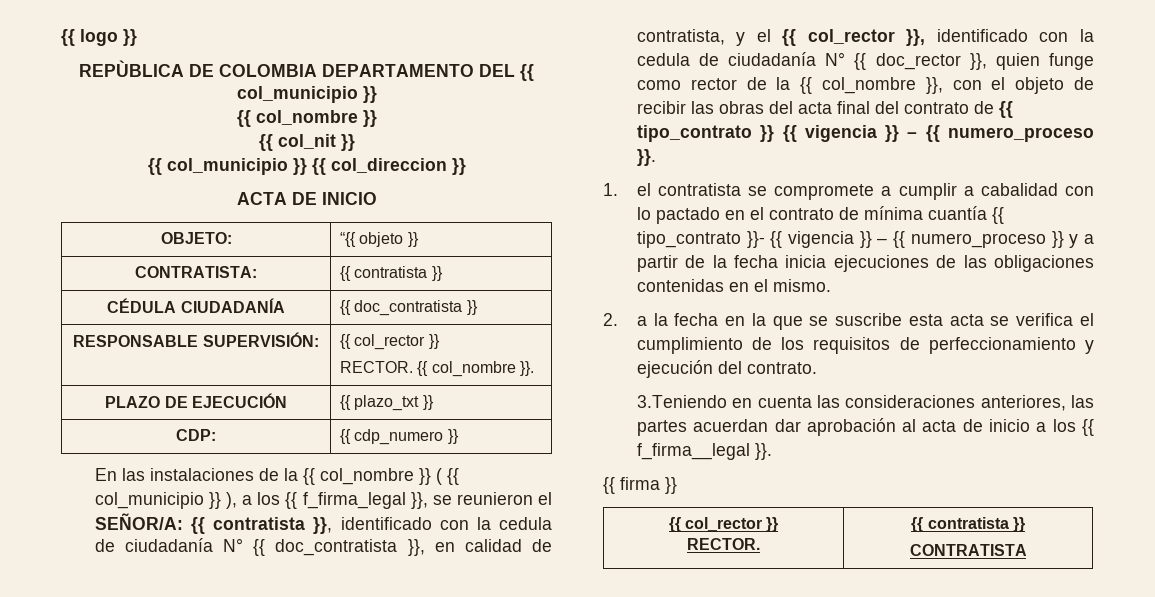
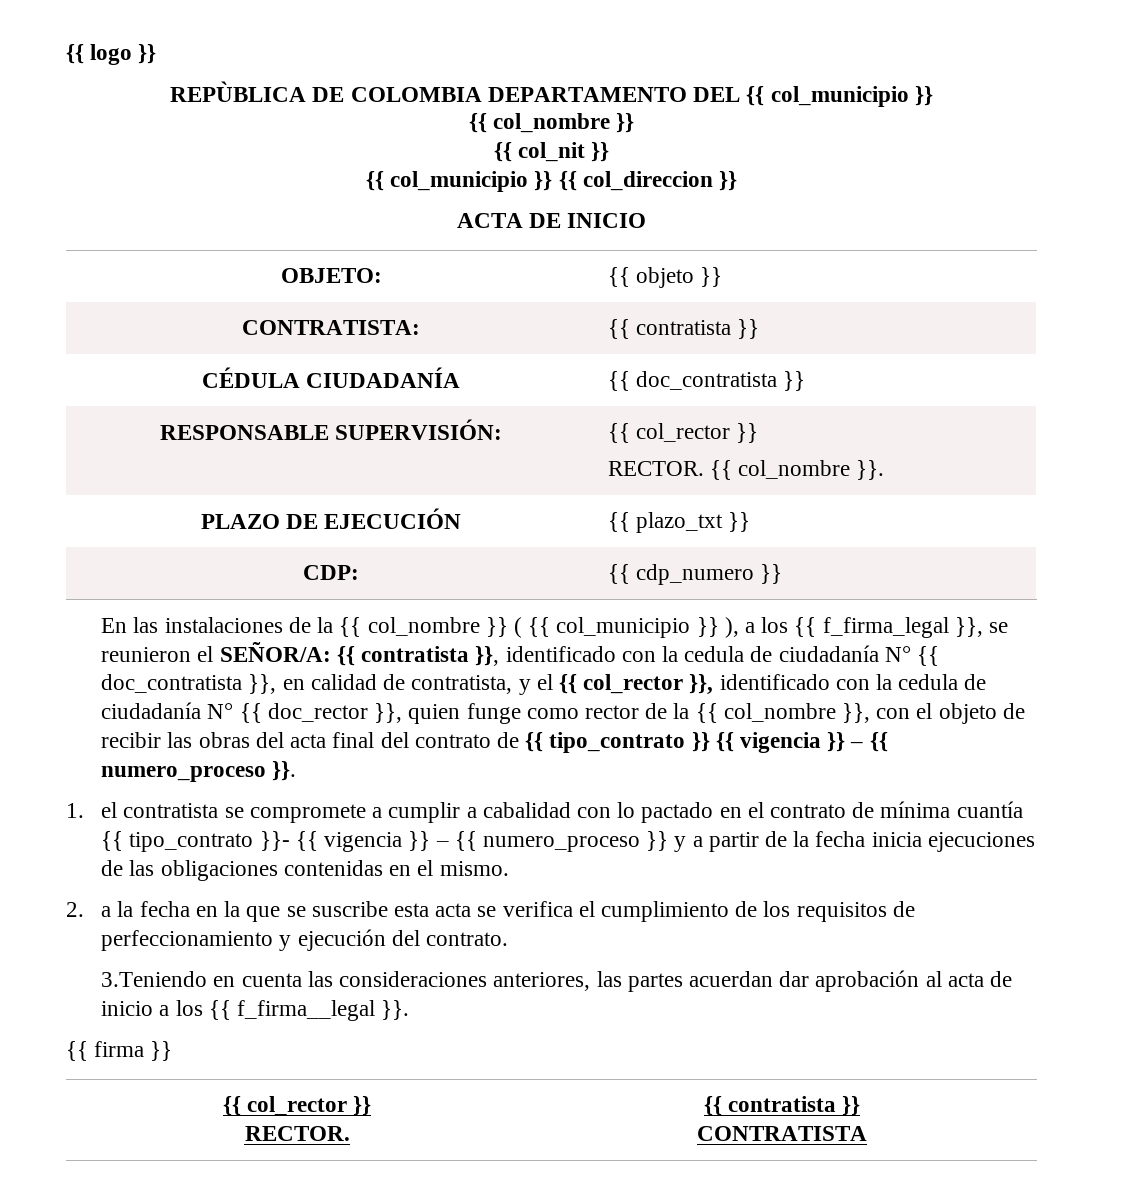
[340,232,357,247] “{{ -> [607,267,630,287] {{

